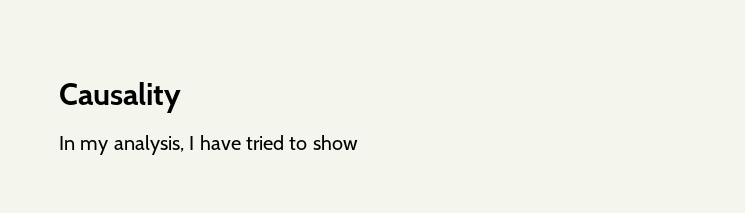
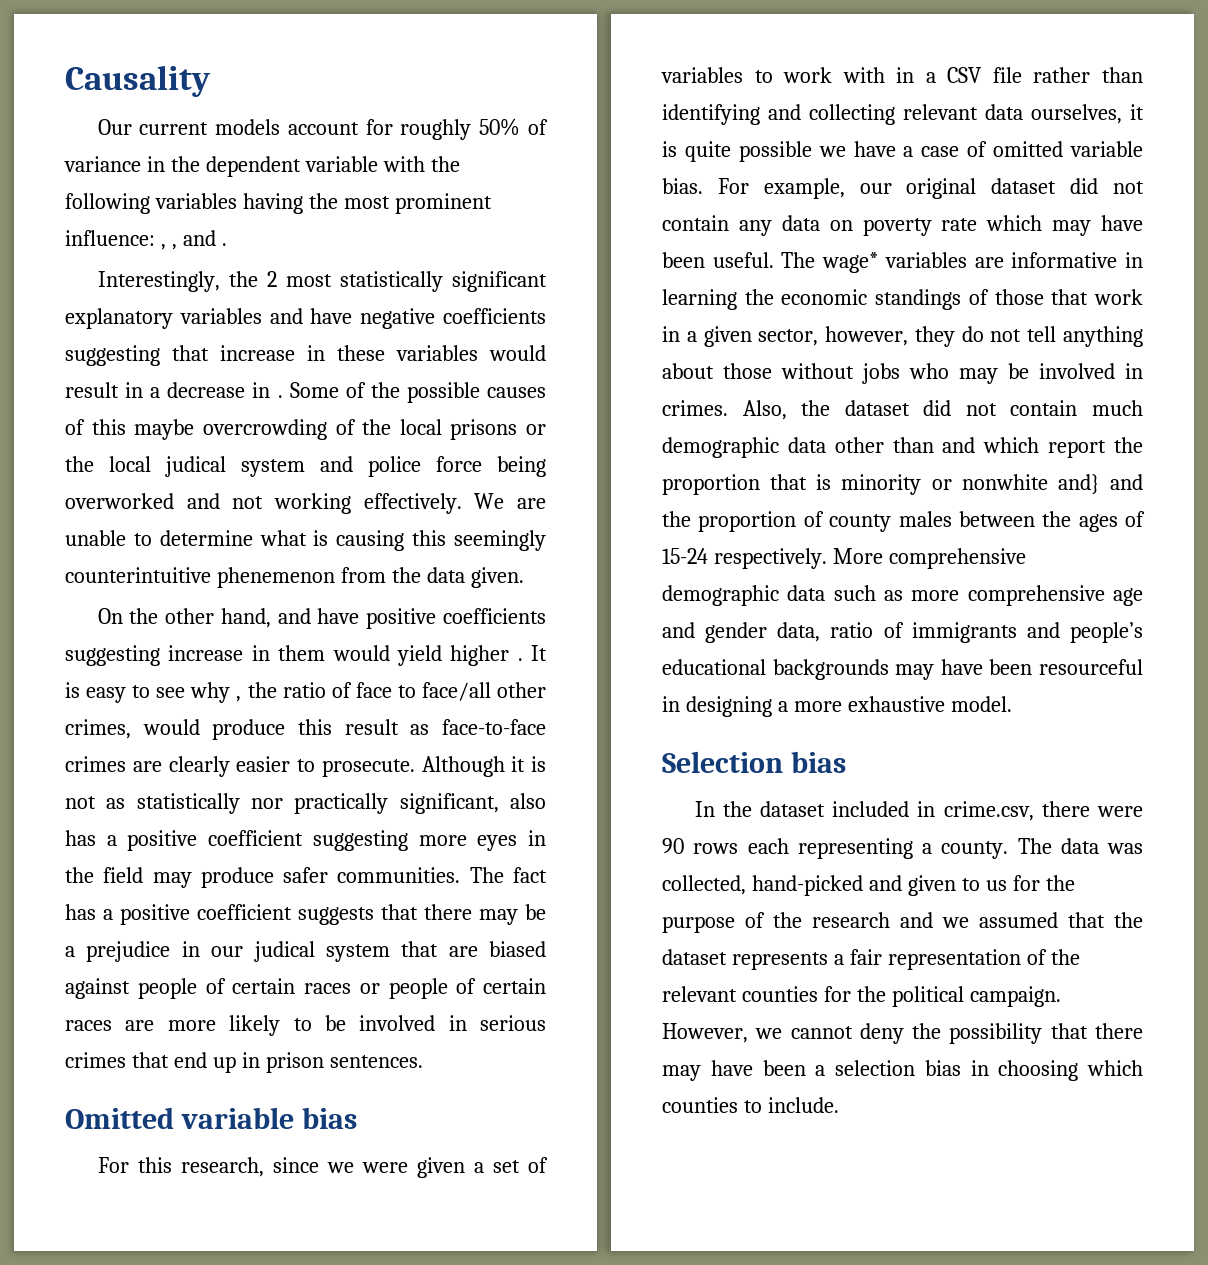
[59,135,358,155] In my analysis, I have tried to show -> [97,118,548,140] [64,156,460,177] [65,193,492,214] [65,230,227,250] [97,271,547,292] [65,308,546,329] [65,345,546,366] [65,382,547,403] [65,419,546,440] [65,456,546,477] [65,493,546,514] [65,530,546,551] [65,567,524,588] [97,608,546,629] [65,645,547,666] [65,682,546,703] [65,719,546,740] [65,756,546,777] [65,793,546,814] [65,830,546,851] [65,867,547,888] [65,904,546,925] [65,941,546,962] [65,978,546,999] [65,1015,546,1036] [65,1052,423,1073] [65,1107,357,1129] [97,1157,548,1178] [661,67,1143,83] [662,104,1144,125] [662,141,1143,162] [662,178,1144,199] [662,215,1143,236] [662,252,1143,273] [662,289,1143,310] [662,326,1143,347] [662,363,1143,384] [662,400,1143,420] [662,437,1143,458] [662,474,1143,495] [662,511,1145,532] [662,548,1026,569] [662,585,1143,606] [662,622,1143,643] [662,659,1143,680] [662,696,1012,717] [662,751,846,773] [694,801,1143,821] [662,838,1143,859] [662,875,1075,896] [662,912,1143,933] [662,949,1080,970] [662,986,1061,1007] [662,1023,1143,1044] [662,1060,1143,1081] [662,1097,839,1113] Our current models account for roughly 50% of variance in the dependent variable with the following variables having the most prominent influence: , , and . // Interestingly, the 2 most statistically significant explanatory variables and have negative coefficients suggesting that increase in these variables would result in a decrease in . Some of the possible causes of this maybe overcrowding of the local prisons or the local judical system and police force being overworked and not working effectively. We are unable to determine what is causing this seemingly counterintuitive phenemenon from the data given. // On the other hand, and have positive coefficients suggesting increase in them would yield higher . It is easy to see why , the ratio of face to face/all other crimes, would produce this result as face-to-face crimes are clearly easier to prosecute. Although it is not as statistically nor practically significant, also has a positive coefficient suggesting more eyes in the field may produce safer communities. The fact has a positive coefficient suggests that there may be a prejudice in our judical system that are biased against people of certain races or people of certain races are more likely to be involved in serious crimes that end up in prison sentences. // Omitted variable bias // For this research, since we were given a set of variables to work with in a CSV file rather than identifying and collecting relevant data ourselves, it is quite possible we have a case of omitted variable bias. For example, our original dataset did not contain any data on poverty rate which may have been useful. The wage* variables are informative in learning the economic standings of those that work in a given sector, however, they do not tell anything about those without jobs who may be involved in crimes. Also, the dataset did not contain much demographic data other than and which report the proportion that is minority or nonwhite and} and the proportion of county males between the ages of 15-24 respectively. More comprehensive demographic data such as more comprehensive age and gender data, ratio of immigrants and people’s educational backgrounds may have been resourceful in designing a more exhaustive model. // Selection bias // In the dataset included in crime.csv, there were 90 rows each representing a county. The data was collected, hand-picked and given to us for the purpose of the research and we assumed that the dataset represents a fair representation of the relevant counties for the political campaign. However, we cannot deny the possibility that there may have been a selection bias in choosing which counties to include.

